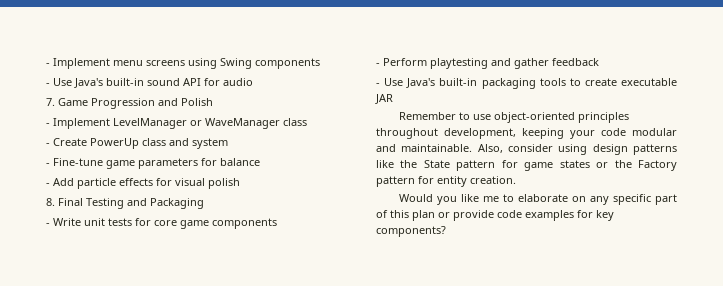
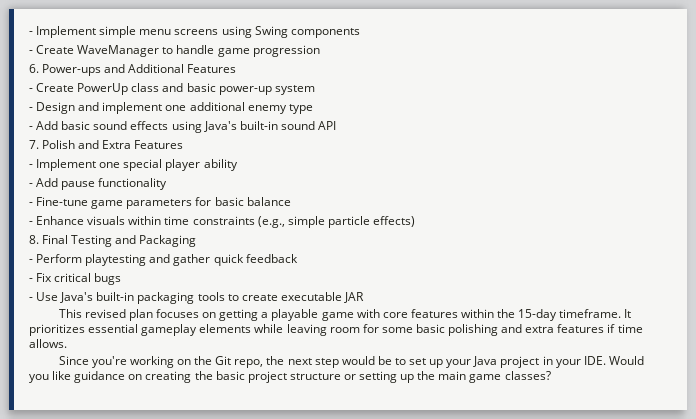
[46,58,110,69] - Implement -> [29,26,137,38] - Implement simple
[53,78,253,88] [46,98,213,109] [46,118,307,129] Use Java's built-in sound API for audio // 7. Game Progression and Polish // - Implement LevelManager or WaveManager class -> [36,45,320,57] [29,64,237,76] Create WaveManager to handle game progression // 6. Power-ups and Additional Features
(189, 142) none -> [186,83,272,95] basic power-up
(228, 143) none -> [29,102,313,114] [29,121,336,133] [29,140,184,149] [29,159,238,171] [29,178,168,190] // - Design and implement one additional enemy type // - Add basic sound effects using Java's built-in sound API // 7. Polish and Extra Features // - Implement one special player ability // - Add pause functionality
(217, 162) none -> [214,197,244,206] basic
[53,178,240,189] Add particle effects for visual polish -> [36,216,415,228] Enhance visuals within time constraints (e.g., simple particle effects)
[46,218,277,229] // - Write unit tests for core game components -> (197, 241) none
(549, 63) none -> [213,254,244,266] quick
(599, 62) none -> [29,273,122,285] // - Fix critical bugs
[398,112,629,123] [376,128,677,139] [376,144,677,155] [376,160,677,171] [376,176,516,187] [398,194,677,205] [376,210,614,221] [376,226,446,237] Remember to use object-oriented principles throughout development, keeping your code modular and maintainable. Also, consider using design patterns like the State pattern for game states or the Factory pattern for entity creation. // Would you like me to elaborate on any specific part of this plan or provide code examples for key components? -> [58,309,632,321] [29,324,643,336] [29,339,67,348] [58,356,644,368] [29,371,551,383] This revised plan focuses on getting a playable game with core features within the 15-day timeframe. It prioritizes essential gameplay elements while leaving room for some basic polishing and extra features if time allows. // Since you're working on the Git repo, the next step would be to set up your Java project in your IDE. Would you like guidance on creating the basic project structure or setting up the main game classes?

